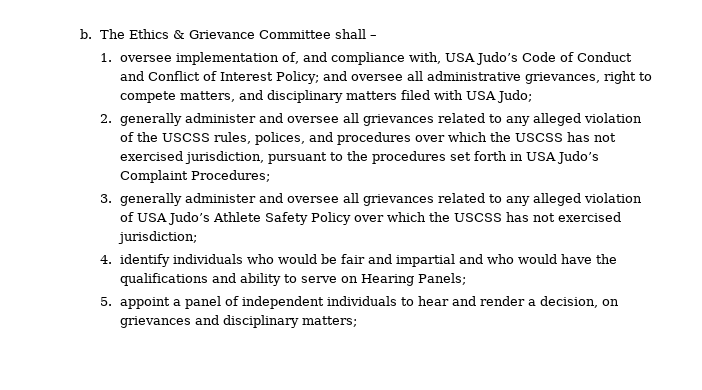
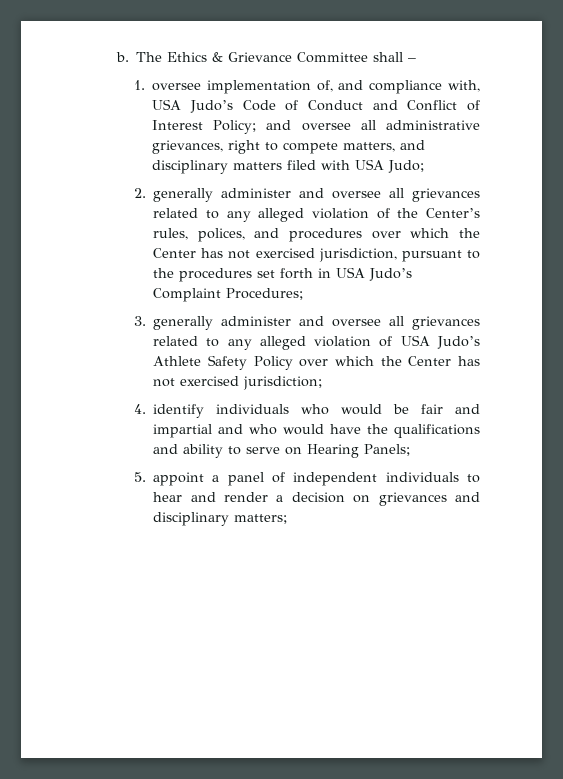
[161,133,210,142] USCSS -> [426,208,480,218] Center’s
[514,133,563,142] USCSS -> [153,248,197,258] Center
[453,213,502,222] USCSS -> [408,356,452,366] Center
[539,296,598,308] decision, -> [291,492,345,503] decision

